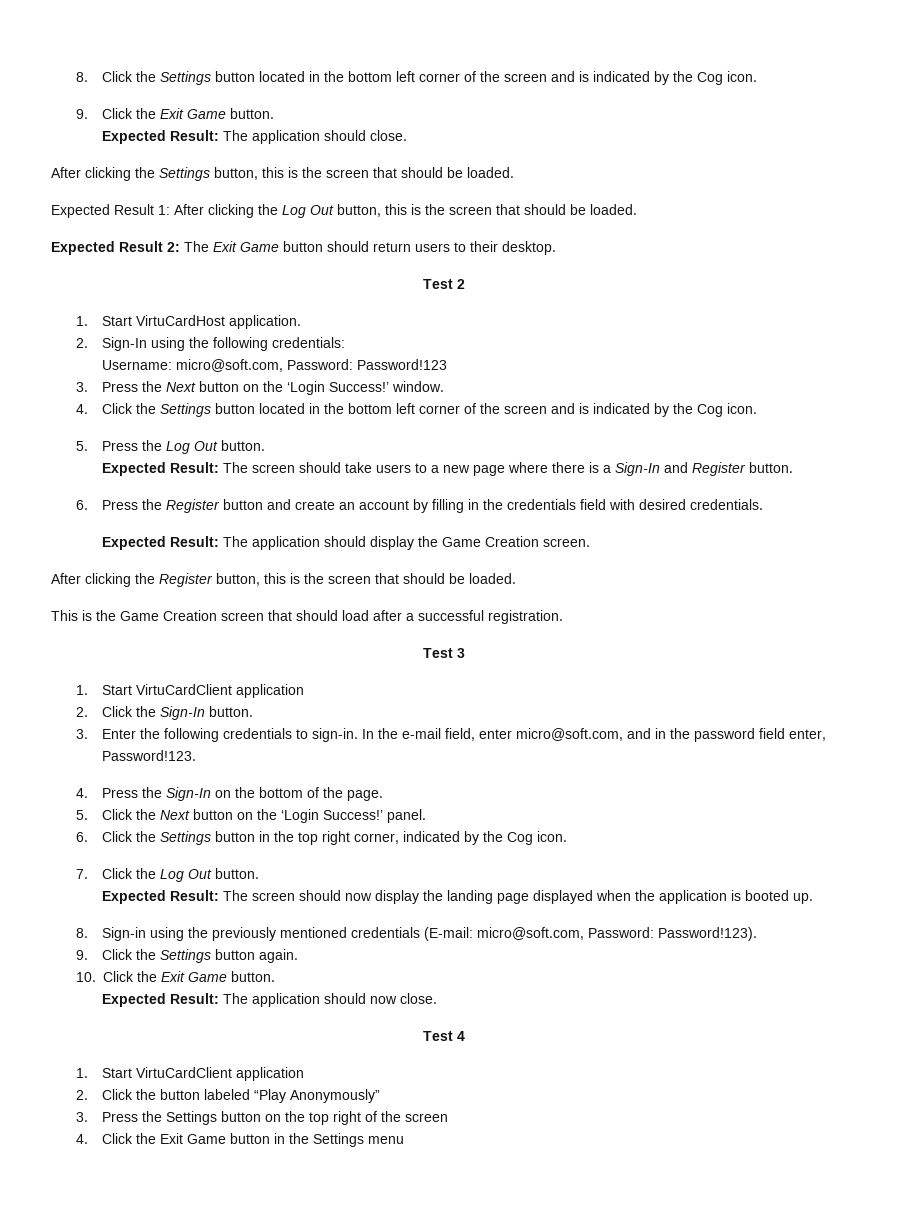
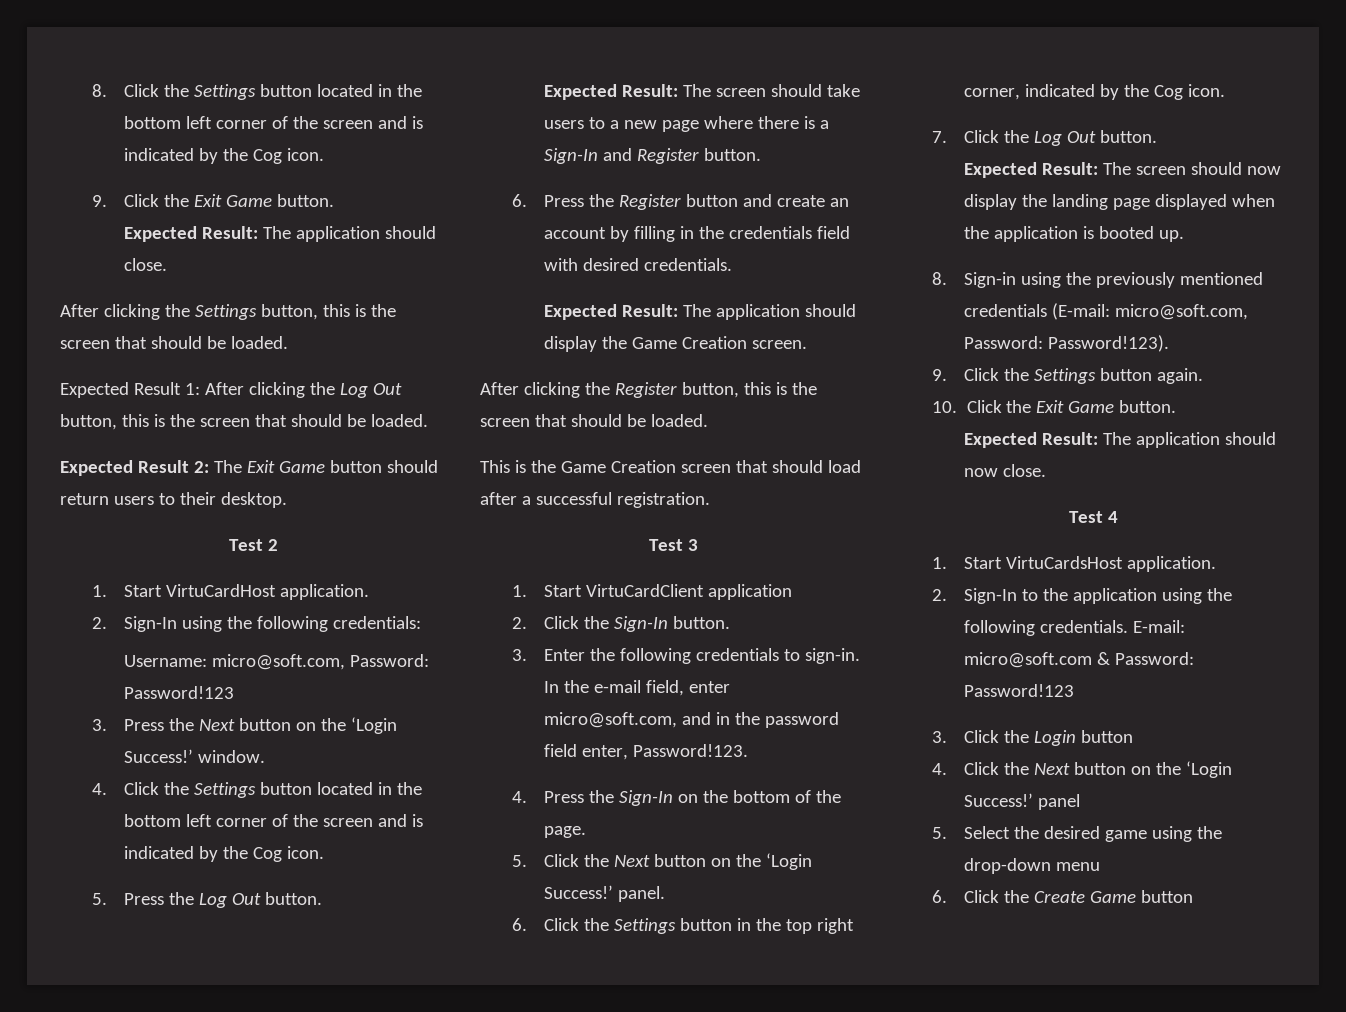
[135,1067,304,1081] [76,1089,380,1103] [76,1111,448,1125] [76,1133,404,1147] VirtuCardClient application // 2. Click the button labeled “Play Anonymously” // 3. Press the Settings button on the top right of the screen // 4. Click the Exit Game button in the Settings menu -> [1006,556,1217,572] [932,588,1233,604] [964,620,1186,636] [964,652,1195,668] [964,684,1075,697] [932,730,1134,746] [932,761,1233,778] [964,793,1081,810] [932,826,1223,842] [964,858,1101,874] [932,890,1194,903] VirtuCardsHost application. // 2. Sign-In to the application using the following credentials. E-mail: micro@soft.com & Password: Password!123 // 3. Click the Login button // 4. Click the Next button on the ‘Login Success!’ panel // 5. Select the desired game using the drop-down menu // 6. Click the Create Game button

